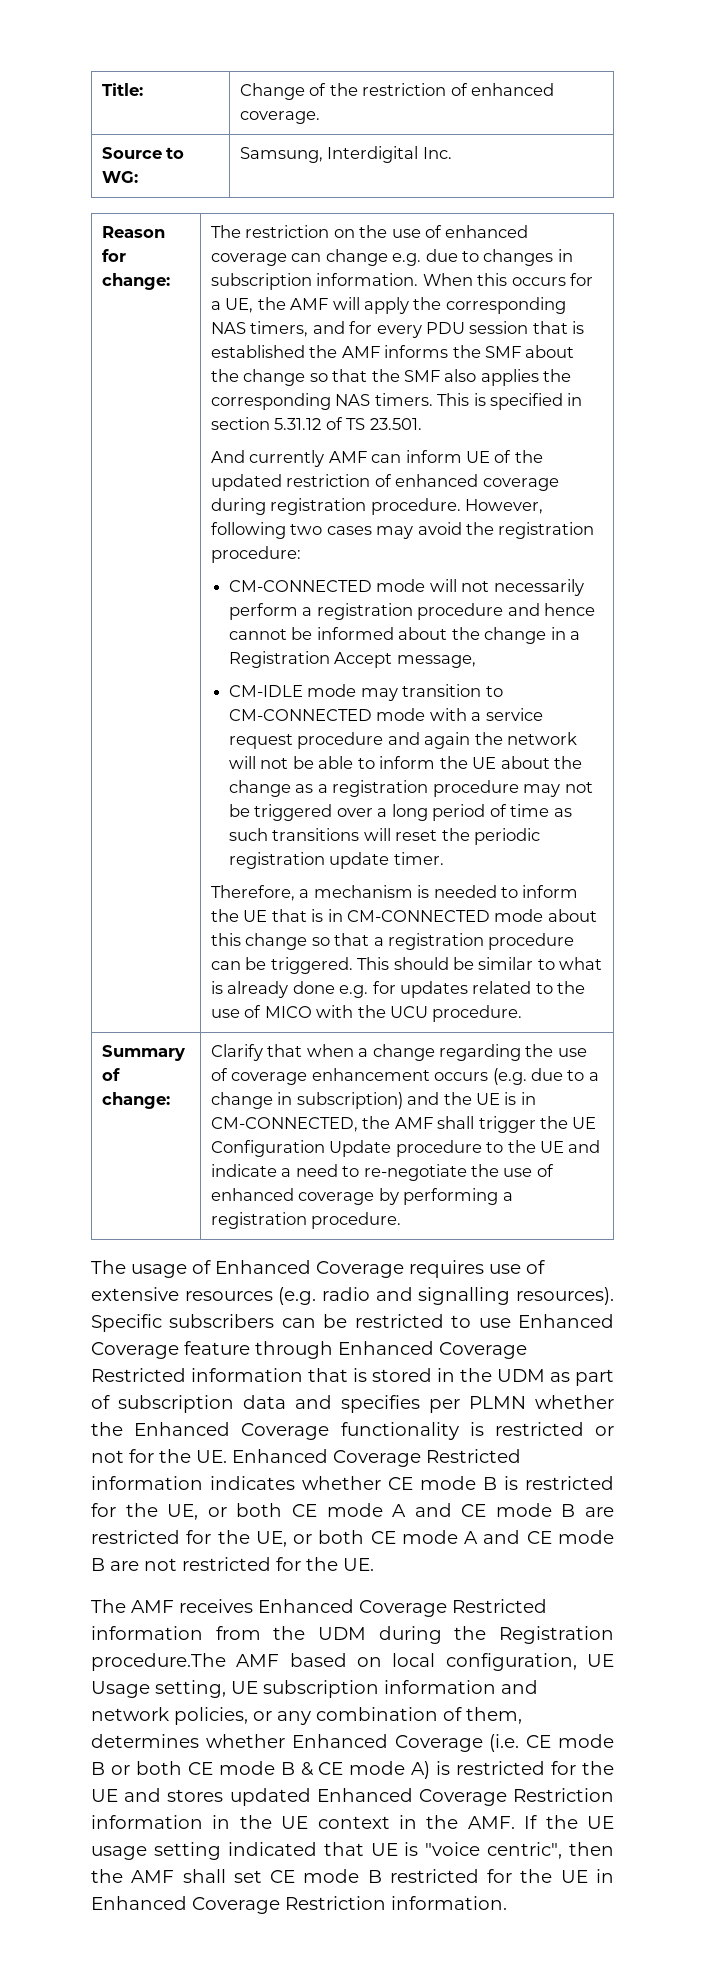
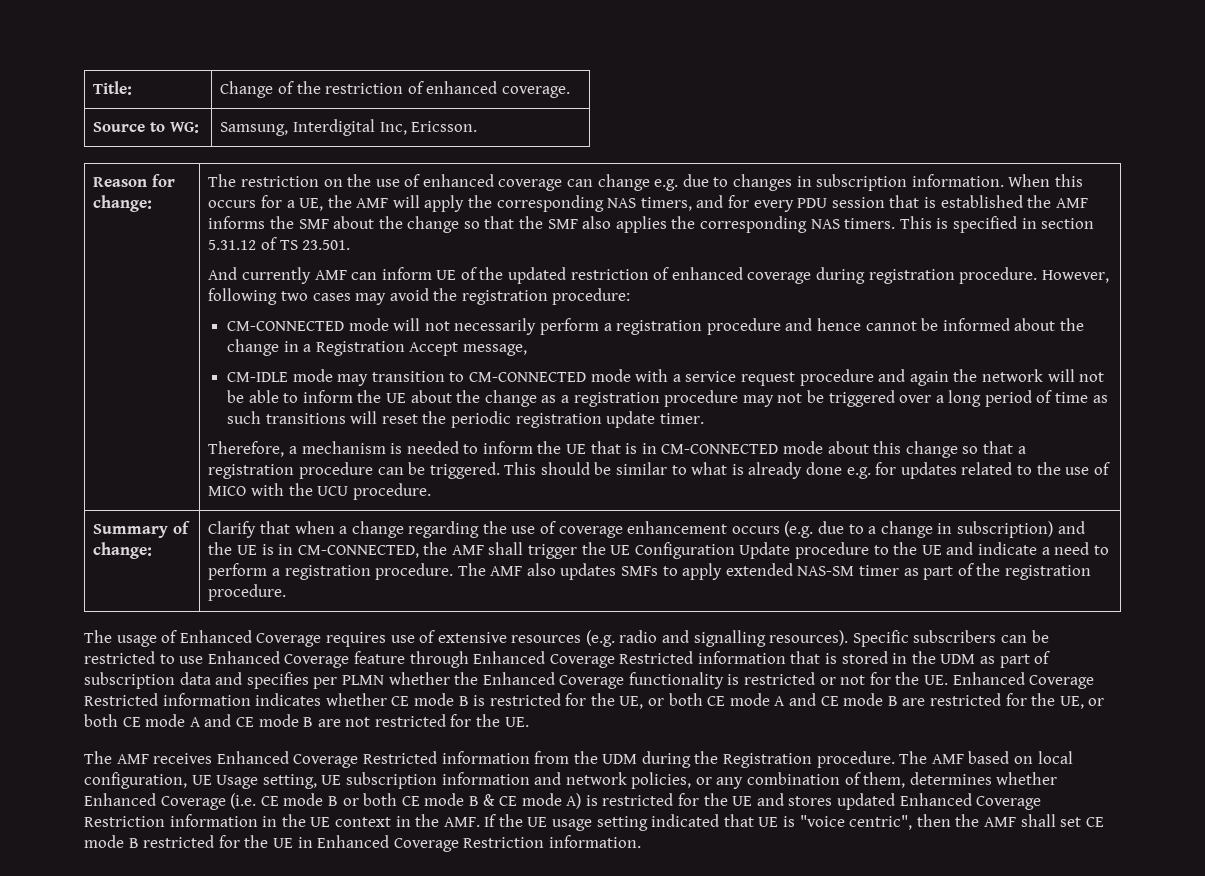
[422,147,452,159] Inc. -> [379,121,478,135] Inc, Ericsson.
[363,1164,554,1181] [210,1188,513,1205] re-negotiate the use of enhanced coverage by performing a -> [208,563,1001,580] perform a registration procedure. The AMF also updates SMFs to apply extended NAS-SM timer as part of the
[91,1653,226,1671] procedure.The -> [816,751,928,768] procedure. The

